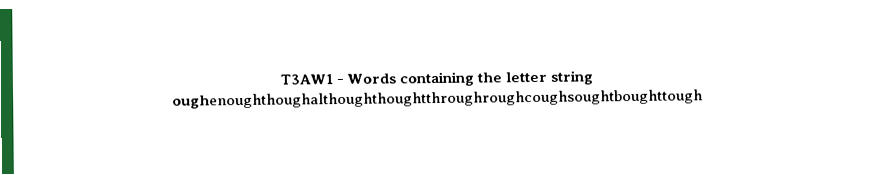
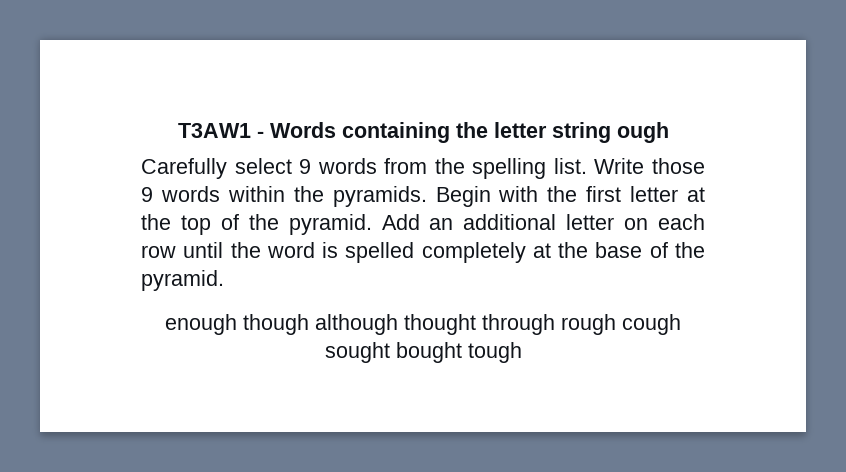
[172,89,703,109] oughenoughthoughalthoughthoughtthroughroughcoughsoughtboughttough -> [616,122,669,143] [141,158,705,179] [141,186,705,207] [141,214,705,235] [141,242,705,263] [141,270,224,291] [165,314,681,335] [324,342,522,363] ough // Carefully select 9 words from the spelling list. Write those 9 words within the pyramids. Begin with the first letter at the top of the pyramid. Add an additional letter on each row until the word is spelled completely at the base of the pyramid. // enough though although thought through rough cough sought bought tough

